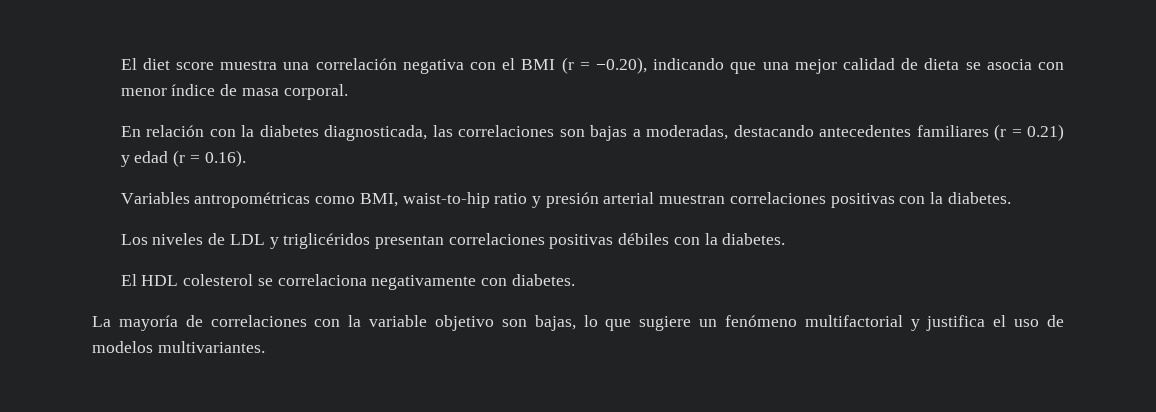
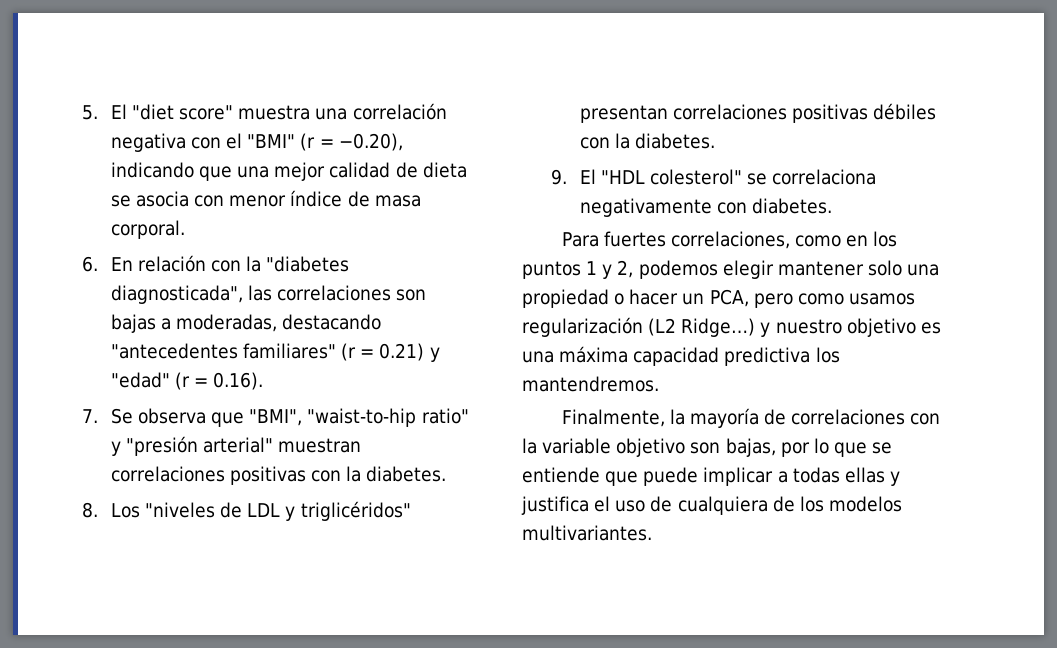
[120,58,215,70] El diet score -> [81,104,234,120] 5. El "diet score"
[521,59,556,70] BMI -> [247,134,296,148] "BMI"
(348, 92) none -> [81,256,98,272] 6.
[259,125,428,141] diabetes diagnosticada, -> [266,256,350,272] [110,285,243,304] "diabetes diagnosticada",
[819,125,989,137] antecedentes familiares -> [110,343,337,359] "antecedentes familiares"
[134,151,169,163] edad -> [110,372,170,388] "edad"
[120,192,655,208] Variables antropométricas como BMI, waist-to-hip ratio y presión arterial -> [81,408,469,427] [110,436,274,456] 7. Se observa que "BMI", "waist-to-hip ratio" y "presión arterial"
[120,233,204,245] Los niveles -> [81,502,216,518] 8. Los "niveles
[283,233,371,249] triglicéridos -> [300,501,411,521] triglicéridos"
[120,274,254,286] El HDL colesterol -> [550,169,743,185] 9. El "HDL colesterol"
[92,316,111,327] La -> [561,231,898,249] [522,260,940,279] [522,289,915,308] [522,317,941,337] [522,346,840,366] [522,376,659,392] [561,409,685,427] Para fuertes correlaciones, como en los puntos 1 y 2, podemos elegir mantener solo una propiedad o hacer un PCA, pero como usamos regularización (L2 Ridge…) y nuestro objetivo es una máxima capacidad predictiva los mantendremos. // Finalmente, la
(576, 323) none -> [780,442,810,457] por
[639,315,903,331] sugiere un fenómeno multifactorial -> [872,442,893,454] [522,467,885,486] se entiende que puede implicar a todas ellas
(1065, 321) none -> [677,496,824,515] cualquiera de los

